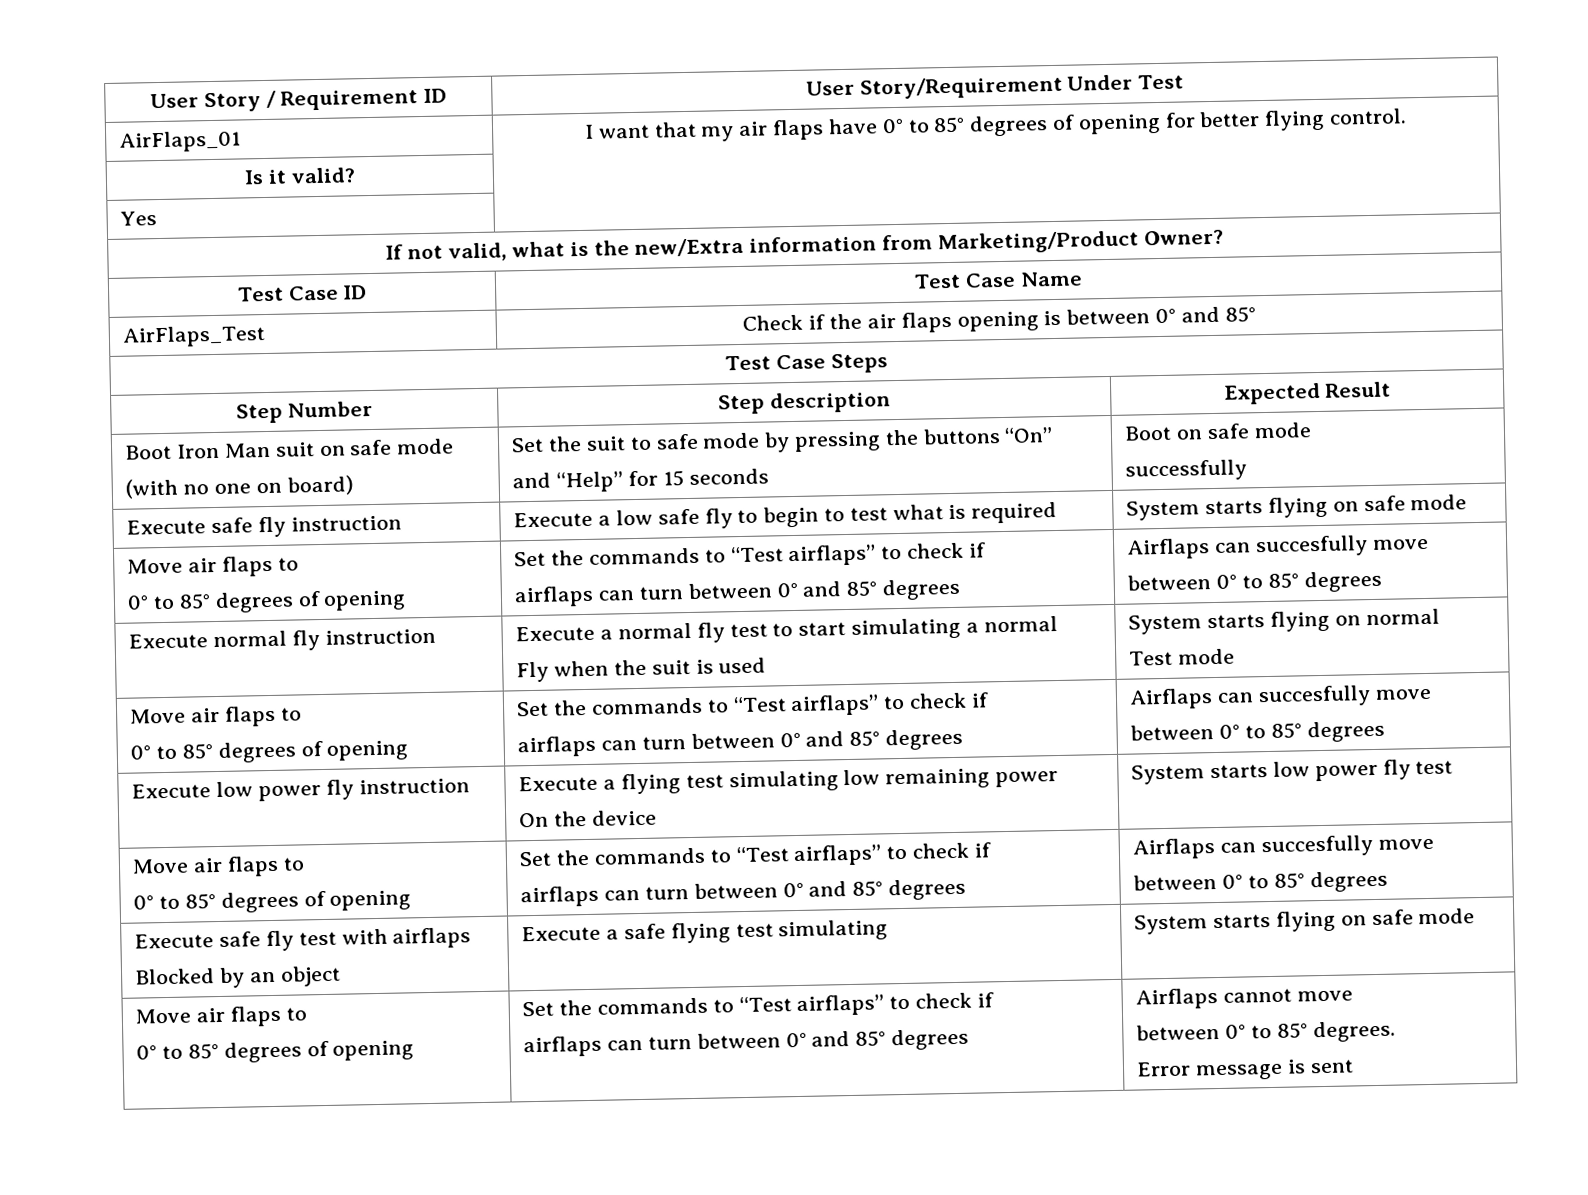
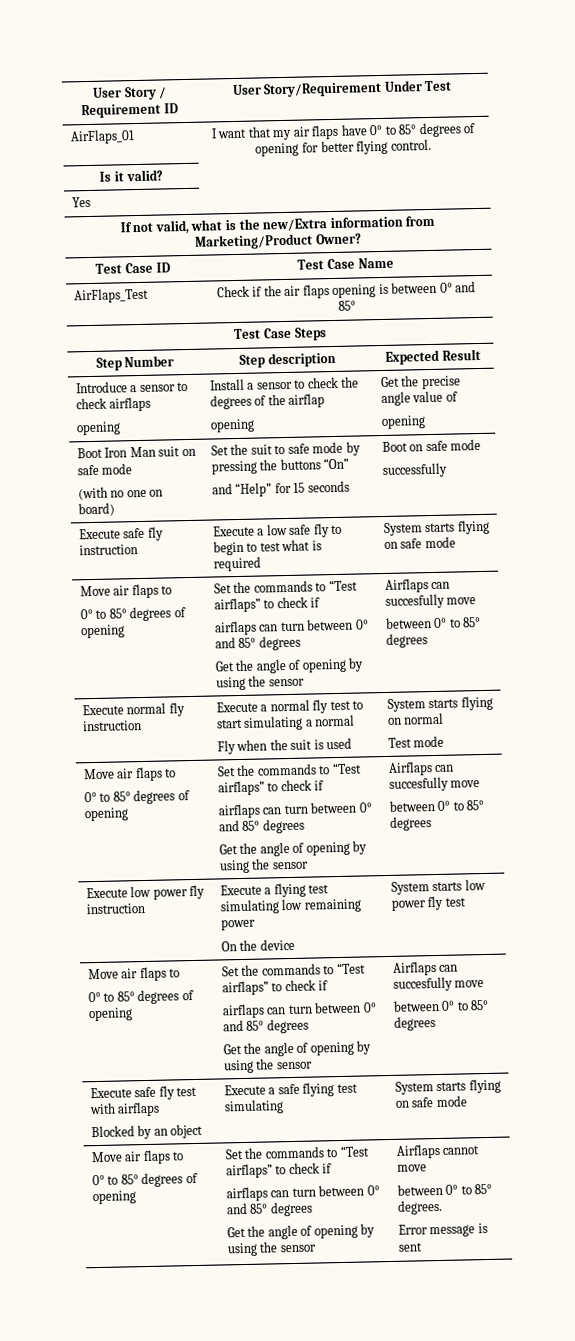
(1392, 389) none -> [75,381,189,394] [75,396,152,412] [75,421,121,436] [208,376,360,391] [209,393,326,410] [209,418,255,433] [379,375,461,390] [380,390,458,407] [380,415,426,430] // Introduce a sensor to check airflaps // opening | Install a sensor to check the degrees of the airflap // opening | Get the precise angle value of // opening
(961, 589) none -> [214,657,365,674] [215,675,305,691] // Get the angle of opening by using the sensor
(963, 739) none -> [218,840,368,857] [218,858,309,874] // Get the angle of opening by using the sensor
(966, 889) none -> [222,1040,372,1057] [223,1058,313,1074] // Get the angle of opening by using the sensor
(969, 1039) none -> [226,1223,376,1240] [226,1241,316,1257] // Get the angle of opening by using the sensor

